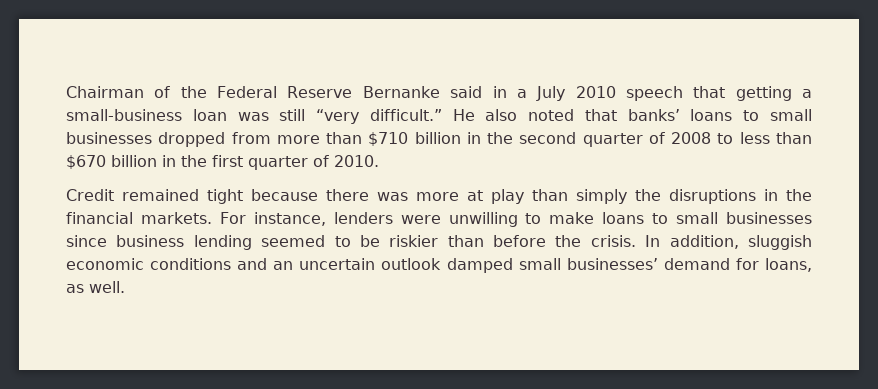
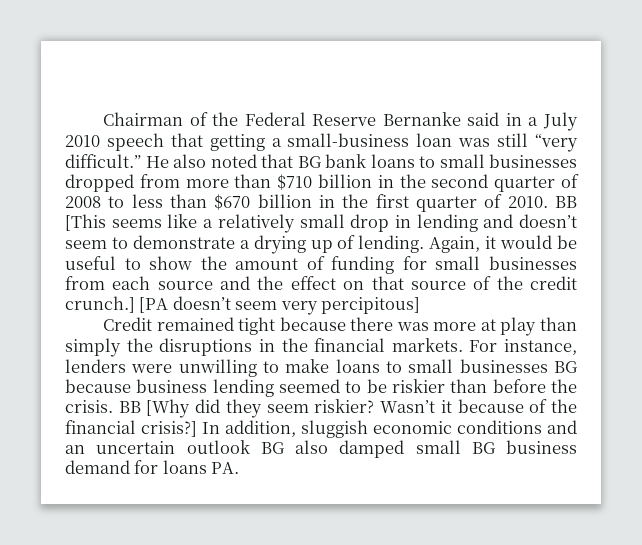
[627,109,680,121] banks’ -> [297,154,366,168] BG bank
(379, 161) none -> [554,196,577,208] [65,214,577,233] [65,235,578,254] [65,256,577,274] [65,276,578,290] [65,296,421,315] BB [This seems like a relatively small drop in lending and doesn’t seem to demonstrate a drying up of lending. Again, it would be useful to show the amount of funding for small businesses from each source and the effect on that source of the credit crunch.] [PA doesn’t seem very percipitous]
[66,235,107,247] since -> [554,361,578,373] [65,379,131,393] BG because
(636, 241) none -> [118,399,578,418] [65,420,197,437] BB [Why did they seem riskier? Wasn’t it because of the financial crisis?]
[446,258,812,273] [66,281,125,293] damped small businesses’ demand for loans, as well. -> [260,440,577,458] [65,460,240,474] BG also damped small BG business demand for loans PA.

